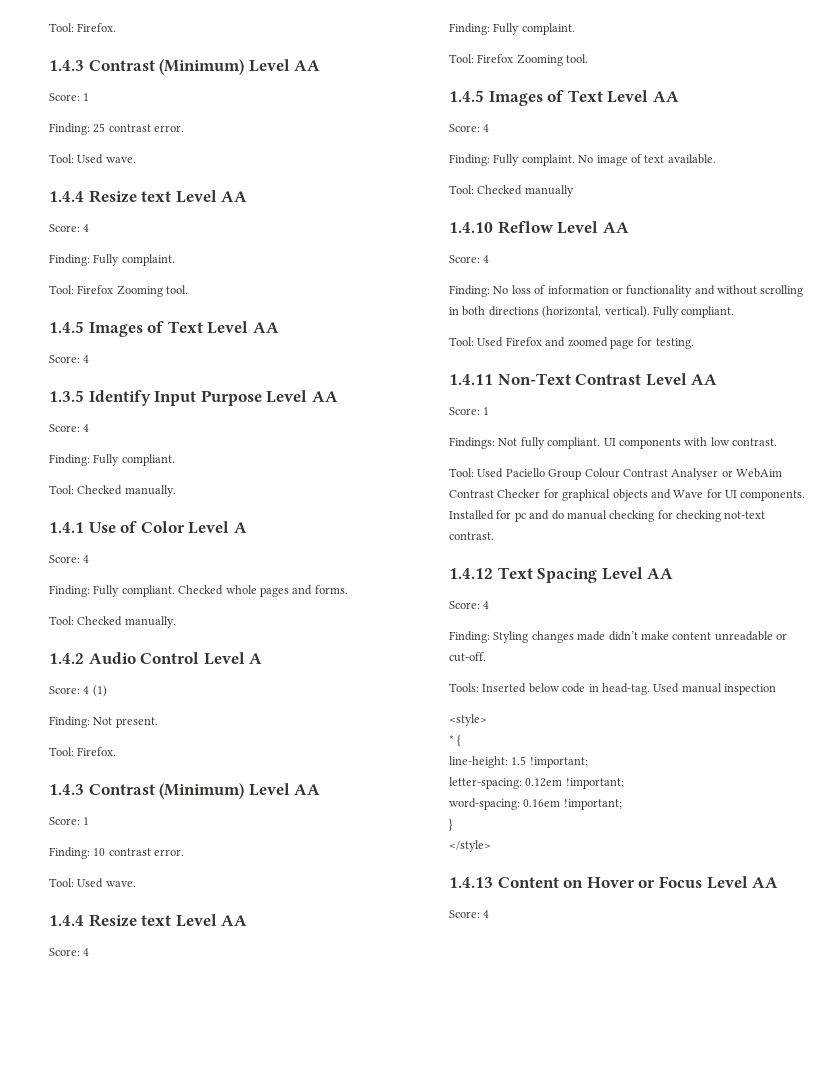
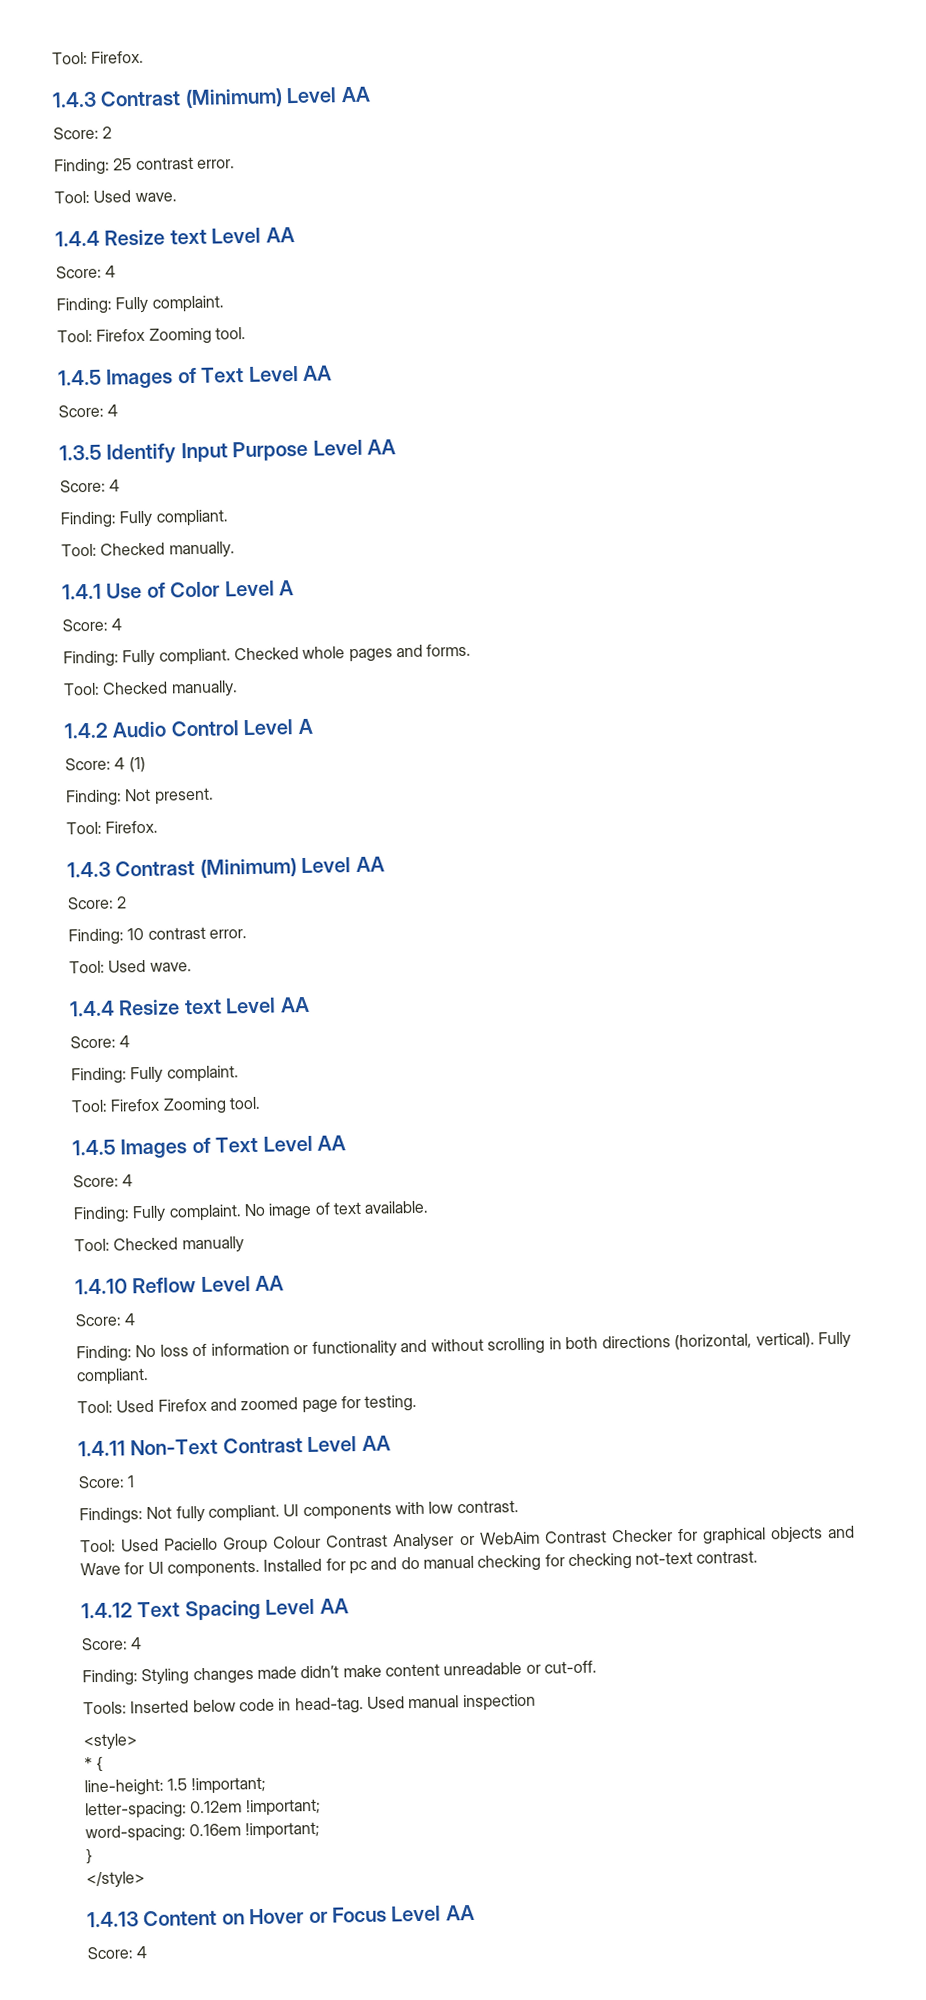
[49,23,117,32] [49,59,321,75] [49,93,90,101] Tool: Firefox. // 1.4.3 Contrast (Minimum) Level AA // Score: 1 -> [52,50,145,65] [52,86,371,109] [53,126,113,140] Tool: Firefox. // 1.4.3 Contrast (Minimum) Level AA // Score: 2
[83,817,90,825] 1 -> [116,896,128,909] 2

